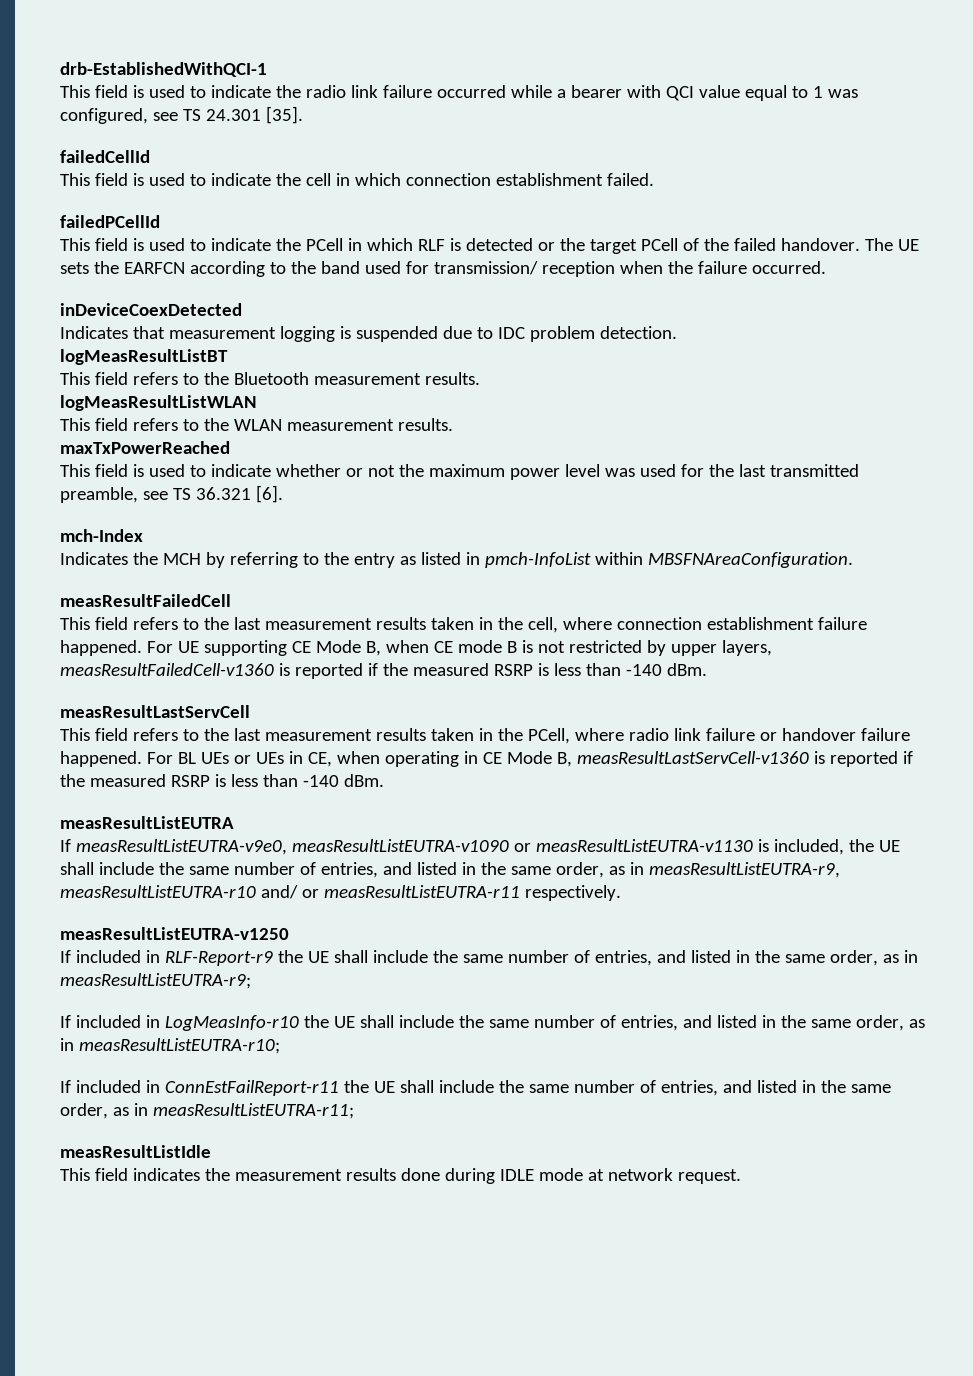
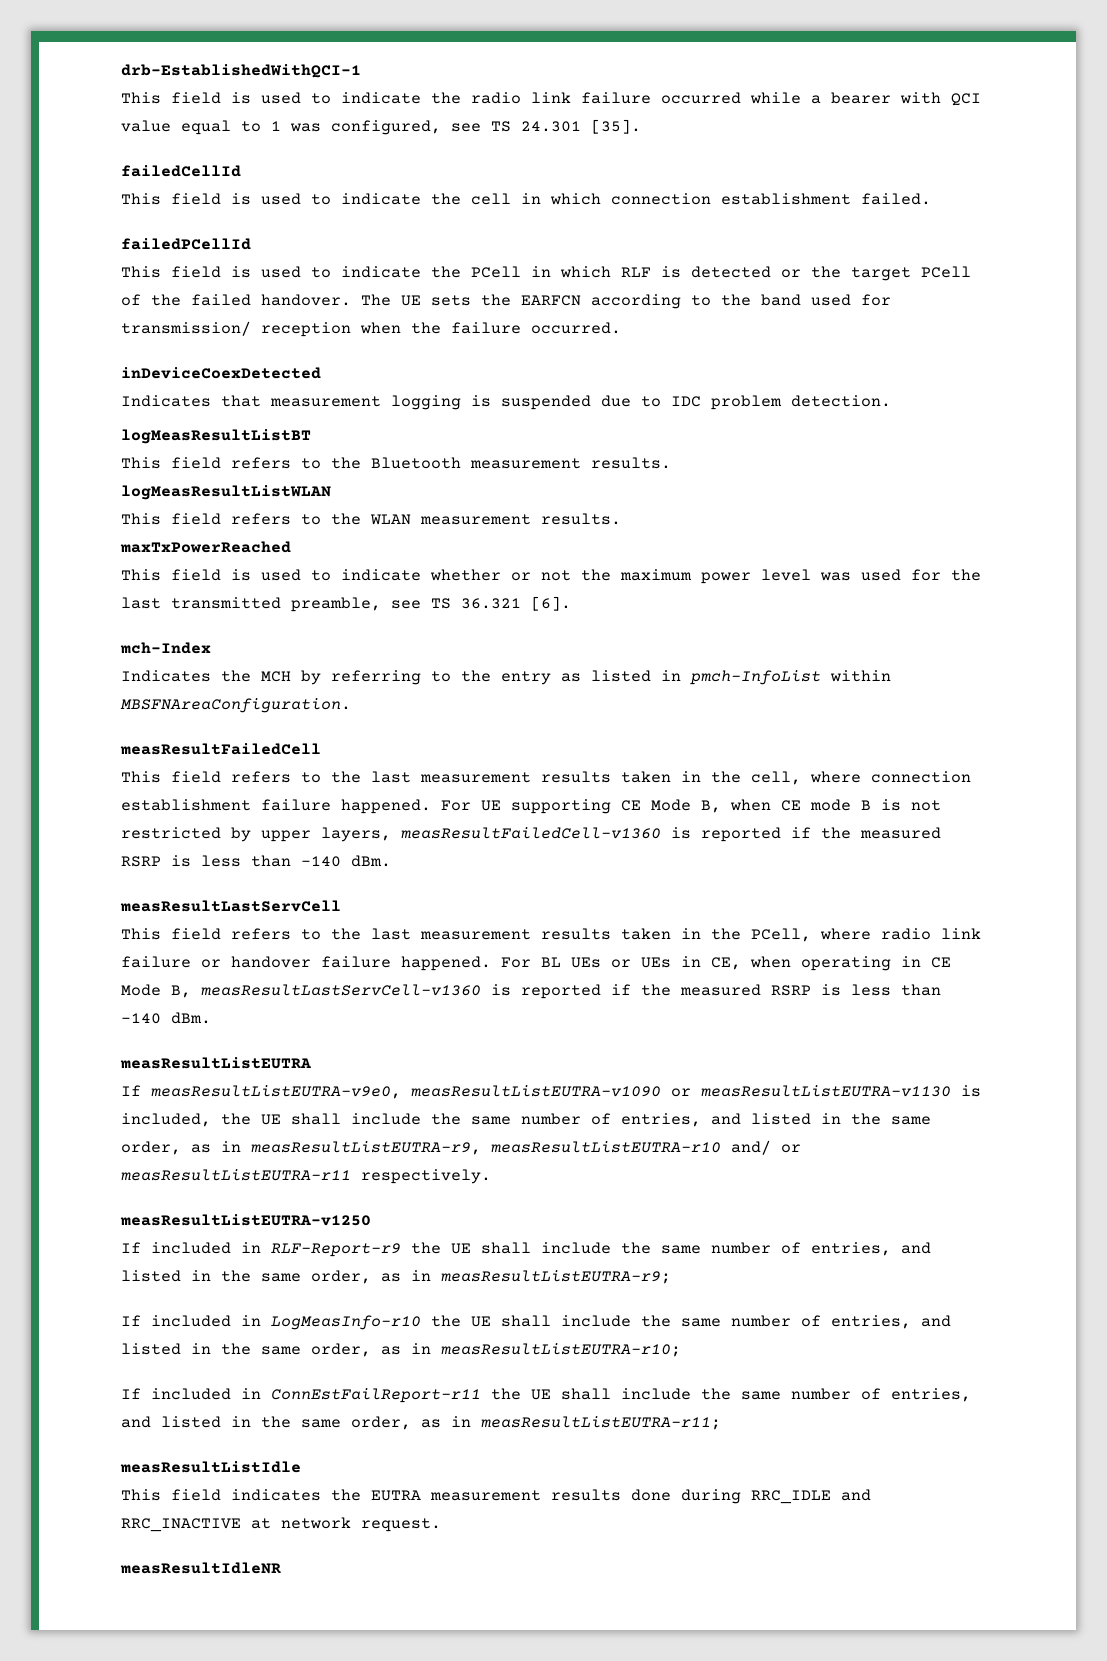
(230, 1174) none -> [371,1490,421,1501] EUTRA
[499,1168,583,1181] IDLE mode -> [751,1489,871,1504] [121,1518,241,1532] RRC_IDLE and RRC_INACTIVE
(741, 1176) none -> [120,1562,281,1574] // measResultIdleNR

